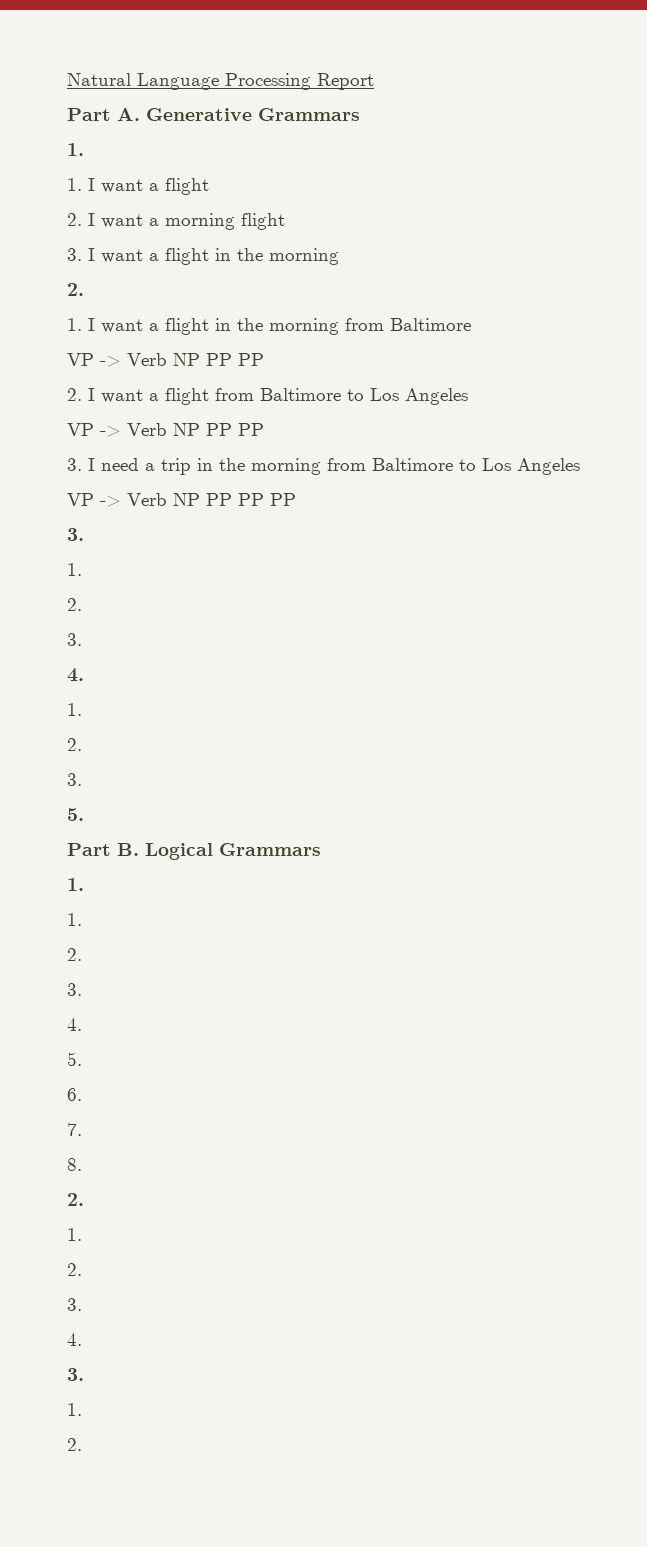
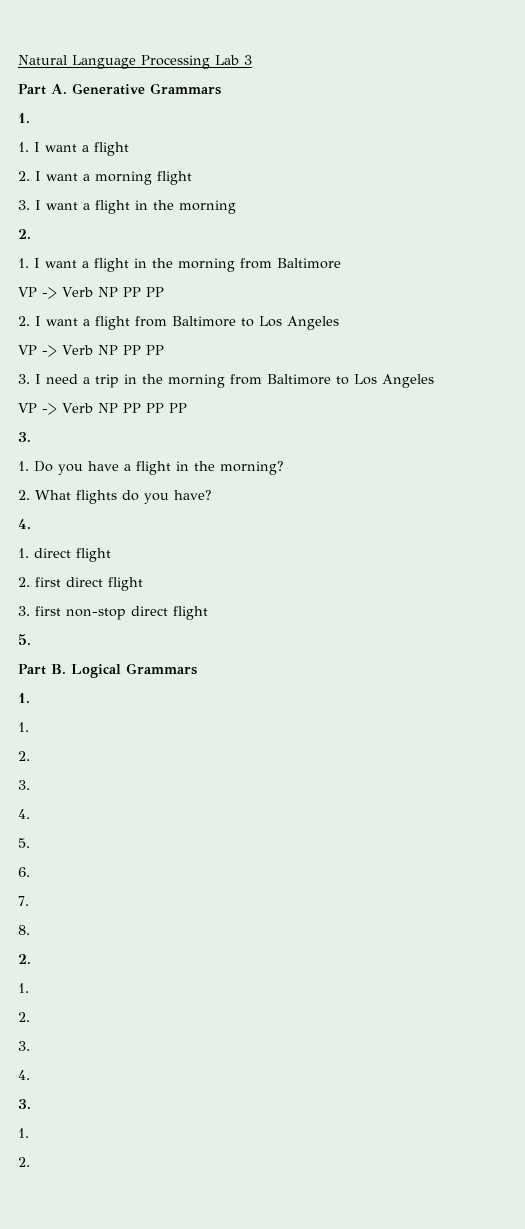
[317,73,374,90] Report -> [215,55,252,65] Lab 3
[67,598,82,611] [67,633,82,646] // 2. // 3. -> [34,461,284,475] [18,490,212,504] Do you have a flight in the morning? // 2. What flights do you have?
[67,738,82,751] [67,773,82,786] // 2. // 3. -> [34,548,111,562] [18,577,143,591] [18,606,208,620] direct flight // 2. first direct flight // 3. first non-stop direct flight

